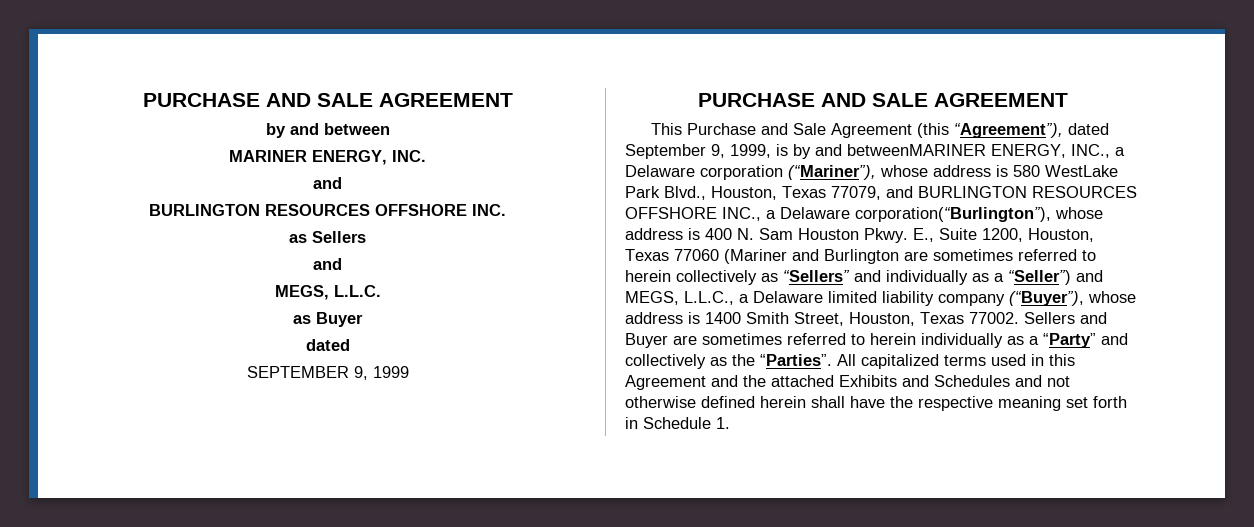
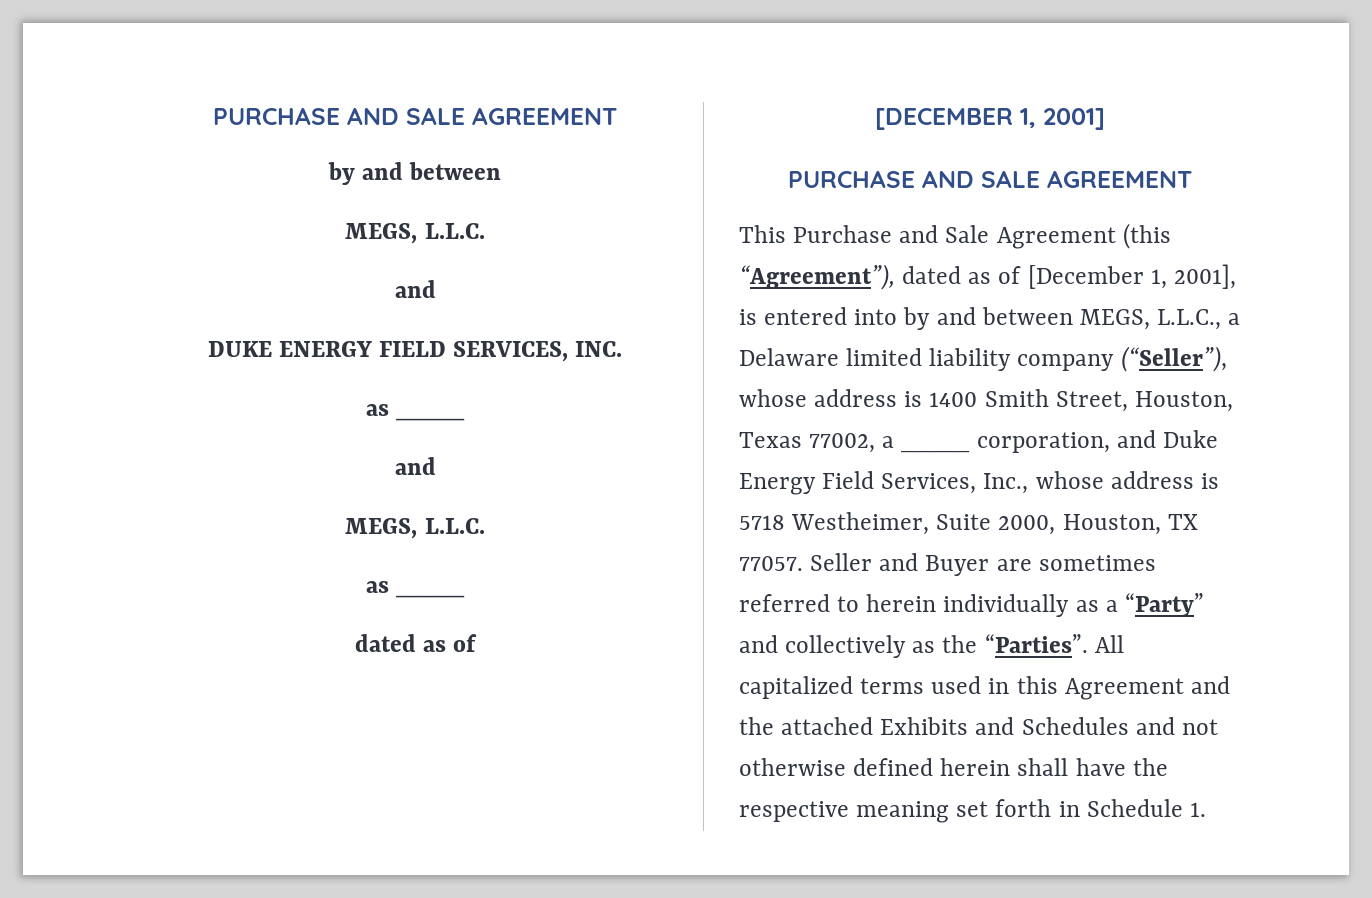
[229,150,426,165] [313,177,342,189] [149,204,467,216] MARINER ENERGY, INC. // and // BURLINGTON RESOURCES OFFSHORE -> [345,223,485,244] [394,280,436,298] [207,341,569,362] MEGS, L.L.C. // and // DUKE ENERGY FIELD SERVICES,
[312,231,366,243] Sellers -> [396,416,466,421] ____
[316,312,363,327] [305,339,350,351] [246,366,409,380] Buyer // dated // SEPTEMBER 9, 1999 -> [396,593,466,598] [354,634,478,652] [875,108,1105,130] ____ // dated as of // [DECEMBER 1, 2001]
[625,144,1125,159] [625,165,1118,180] [625,186,1137,200] [625,207,1103,222] [625,228,1094,243] [625,249,1096,264] [625,270,1103,285] September 9, 1999, is by and betweenMARINER ENERGY, INC., a Delaware corporation (“Mariner”), whose address is 580 WestLake Park Blvd., Houston, Texas 77079, and BURLINGTON RESOURCES OFFSHORE INC., a Delaware corporation(“Burlington”), whose address is 400 N. Sam Houston Pkwy. E., Suite 1200, Houston, Texas 77060 (Mariner and Burlington are sometimes referred to herein collectively as “Sellers” and individually as a “Seller”) and -> [968,264,1236,289] [739,307,1073,330] as of [December 1, 2001], is entered into by and between
[1009,291,1084,306] (“Buyer”), -> [1120,346,1227,372] (“Seller”),
[969,312,1075,324] 77002. Sellers -> [809,433,895,453] [901,430,1218,453] [739,471,1219,495] [739,512,1198,535] [739,553,873,571] 77002, a ____ corporation, and Duke Energy Field Services, Inc., whose address is 5718 Westheimer, Suite 2000, Houston, TX 77057. Seller

